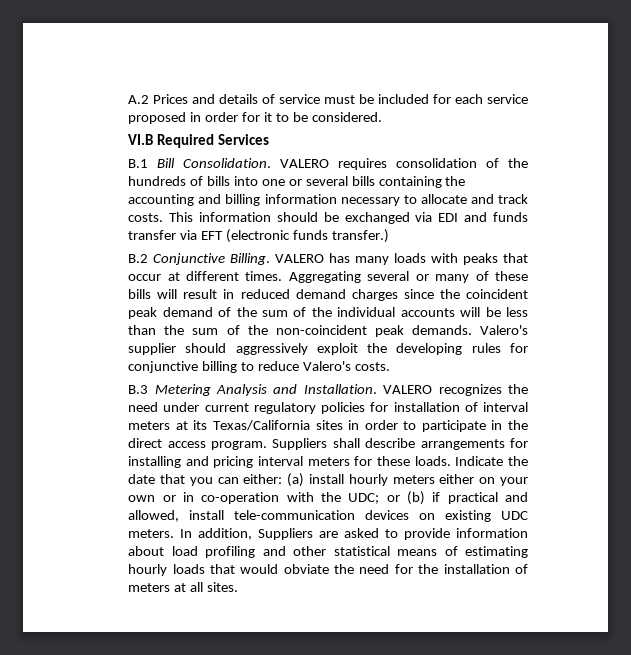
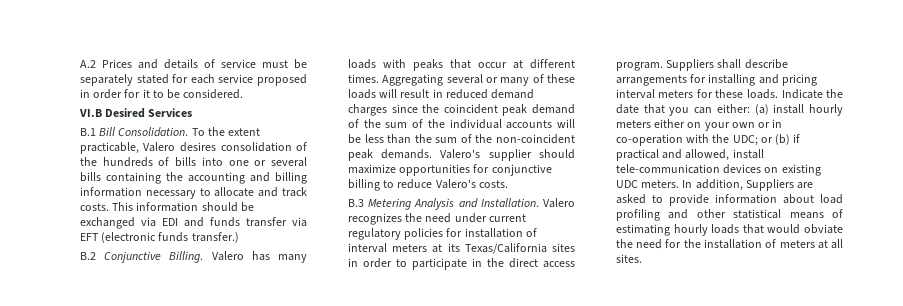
[378,94,430,104] included -> [79,74,169,86] separately stated
[157,134,215,148] Required -> [105,108,146,118] Desired
[280,158,388,170] VALERO requires -> [191,127,261,136] [79,142,216,154] To the extent practicable, Valero desires
[275,254,325,263] VALERO -> [211,251,244,261] Valero
[128,289,152,299] bills -> [347,89,376,99] loads
[235,343,501,355] aggressively exploit the developing rules -> [347,164,471,176] maximize opportunities
[383,385,433,394] VALERO -> [543,198,575,208] Valero

